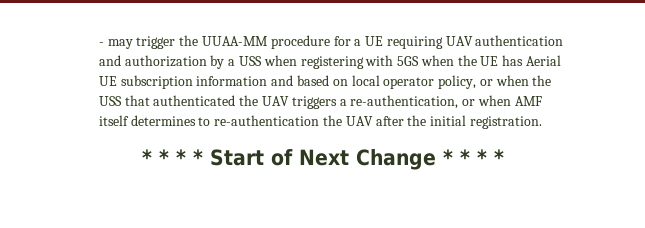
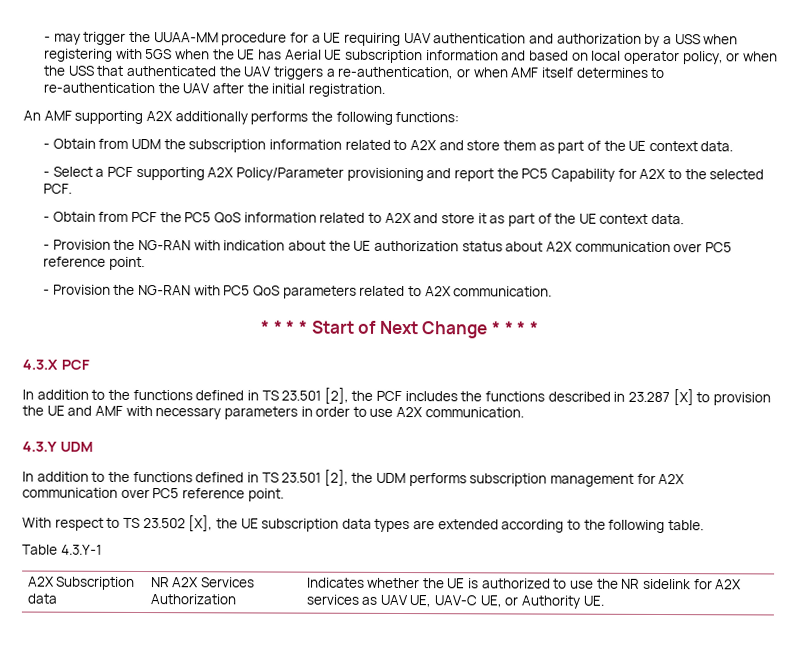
(542, 122) none -> [23,110,460,125] [43,138,734,154] [43,166,765,182] [43,183,73,194] [43,211,685,227] [43,239,732,253] [43,256,145,271] [43,284,553,299] // An AMF supporting A2X additionally performs the following functions: // - Obtain from UDM the subscription information related to A2X and store them as part of the UE context data. // - Select a PCF supporting A2X Policy/Parameter provisioning and report the PC5 Capability for A2X to the selected PCF. // - Obtain from PCF the PC5 QoS information related to A2X and store it as part of the UE context data. // - Provision the NG-RAN with indication about the UE authorization status about A2X communication over PC5 reference point. // - Provision the NG-RAN with PC5 QoS parameters related to A2X communication.
(504, 157) none -> [22,359,90,370] [22,387,771,406] [22,405,524,420] [22,441,93,452] [22,469,686,487] [22,487,284,502] [22,515,704,534] [22,544,102,555] [27,576,136,590] [26,593,58,604] [150,577,255,588] [149,594,237,605] [306,577,743,590] [305,594,604,609] // 4.3.X PCF // In addition to the functions defined in TS 23.501 [2], the PCF includes the functions described in 23.287 [X] to provision the UE and AMF with necessary parameters in order to use A2X communication. // 4.3.Y UDM // In addition to the functions defined in TS 23.501 [2], the UDM performs subscription management for A2X communication over PC5 reference point. // With respect to TS 23.502 [X], the UE subscription data types are extended according to the following table. // Table 4.3.Y-1 // A2X Subscription data | NR A2X Services Authorization | Indicates whether the UE is authorized to use the NR sidelink for A2X services as UAV UE, UAV-C UE, or Authority UE.

